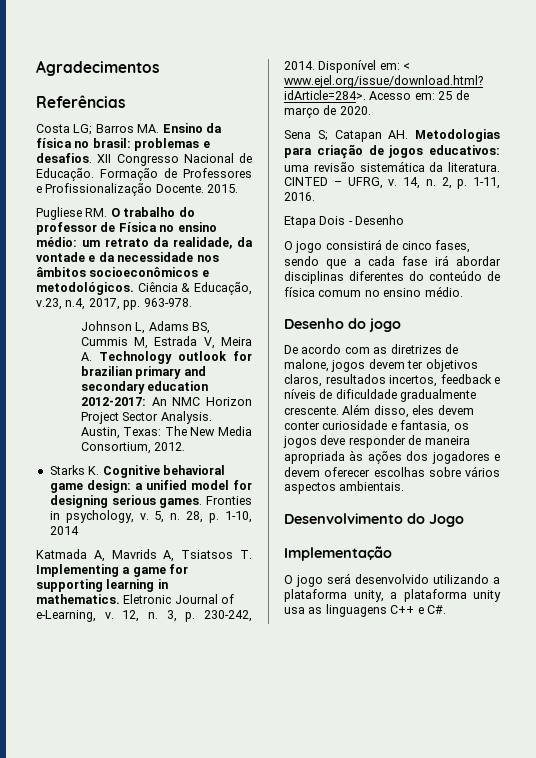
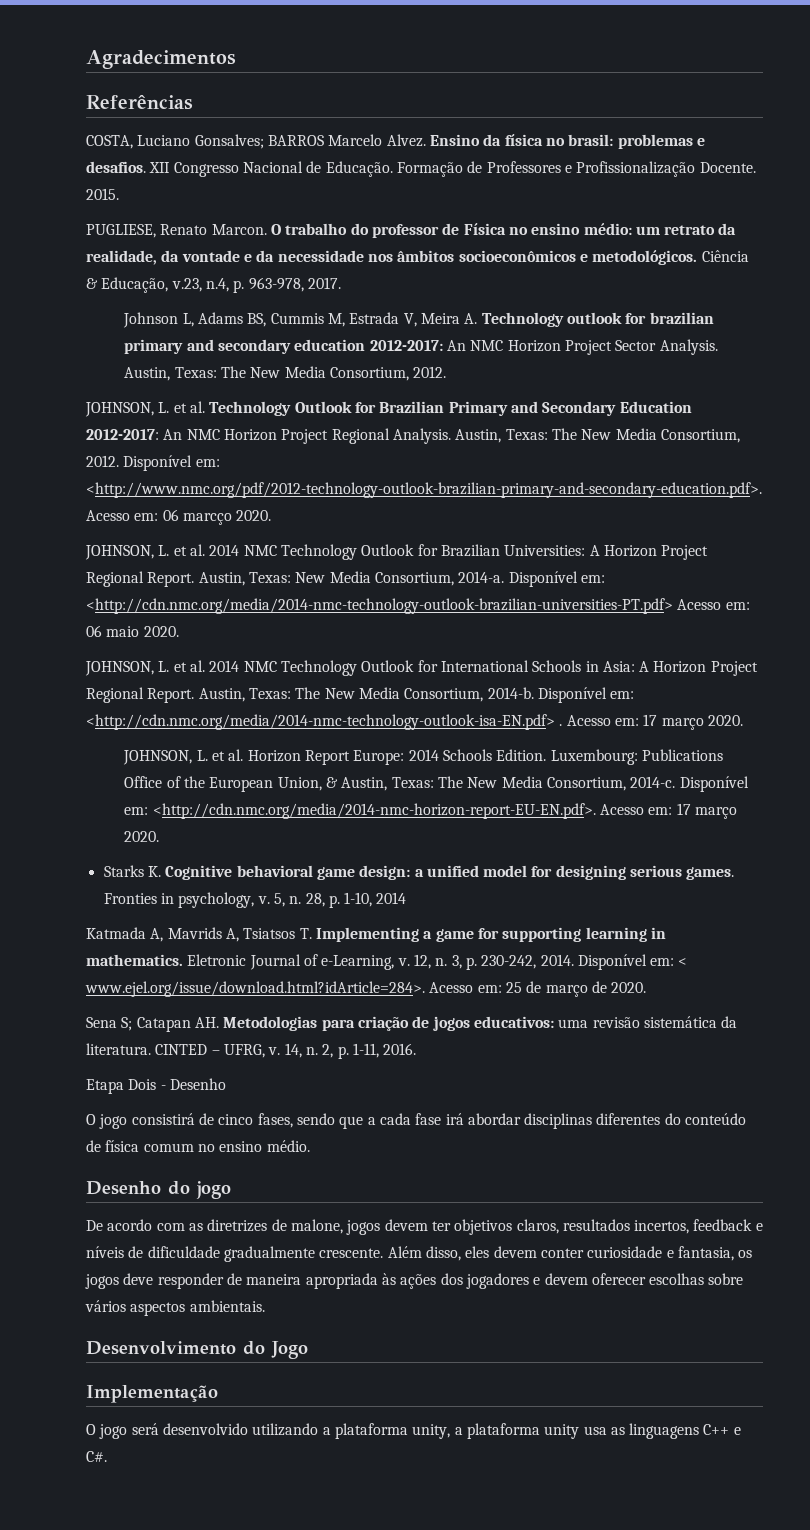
[36,124,160,135] Costa LG; Barros MA. -> [86,134,426,149] COSTA, Luciano Gonsalves; BARROS Marcelo Alvez.
[36,207,108,220] Pugliese RM. -> [86,224,267,238] PUGLIESE, Renato Marcon.
[88,298,192,310] 2017, pp. 963-978. -> [233,277,341,293] p. 963-978, 2017.
(186, 446) none -> [85,401,692,417] [86,428,740,444] [86,455,220,471] [86,482,762,498] [86,509,272,525] [85,544,709,560] [86,571,605,587] [86,598,750,614] [86,625,179,637] [85,660,758,676] [86,687,635,703] [86,714,743,730] [123,749,723,765] [124,776,749,792] [124,803,738,819] [124,831,160,842] // JOHNSON, L. et al. Technology Outlook for Brazilian Primary and Secondary Education 2012-2017: An NMC Horizon Project Regional Analysis. Austin, Texas: The New Media Consortium, 2012. Disponível em: <http://www.nmc.org/pdf/2012-technology-outlook-brazilian-primary-and-secondary-education.pdf>. Acesso em: 06 marcço 2020. // JOHNSON, L. et al. 2014 NMC Technology Outlook for Brazilian Universities: A Horizon Project Regional Report. Austin, Texas: New Media Consortium, 2014-a. Disponível em: <http://cdn.nmc.org/media/2014-nmc-technology-outlook-brazilian-universities-PT.pdf> Acesso em: 06 maio 2020. // JOHNSON, L. et al. 2014 NMC Technology Outlook for International Schools in Asia: A Horizon Project Regional Report. Austin, Texas: The New Media Consortium, 2014-b. Disponível em: <http://cdn.nmc.org/media/2014-nmc-technology-outlook-isa-EN.pdf> . Acesso em: 17 março 2020. // JOHNSON, L. et al. Horizon Report Europe: 2014 Schools Edition. Luxembourg: Publications Office of the European Union, & Austin, Texas: The New Media Consortium, 2014-c. Disponível em: <http://cdn.nmc.org/media/2014-nmc-horizon-report-EU-EN.pdf>. Acesso em: 17 março 2020.

